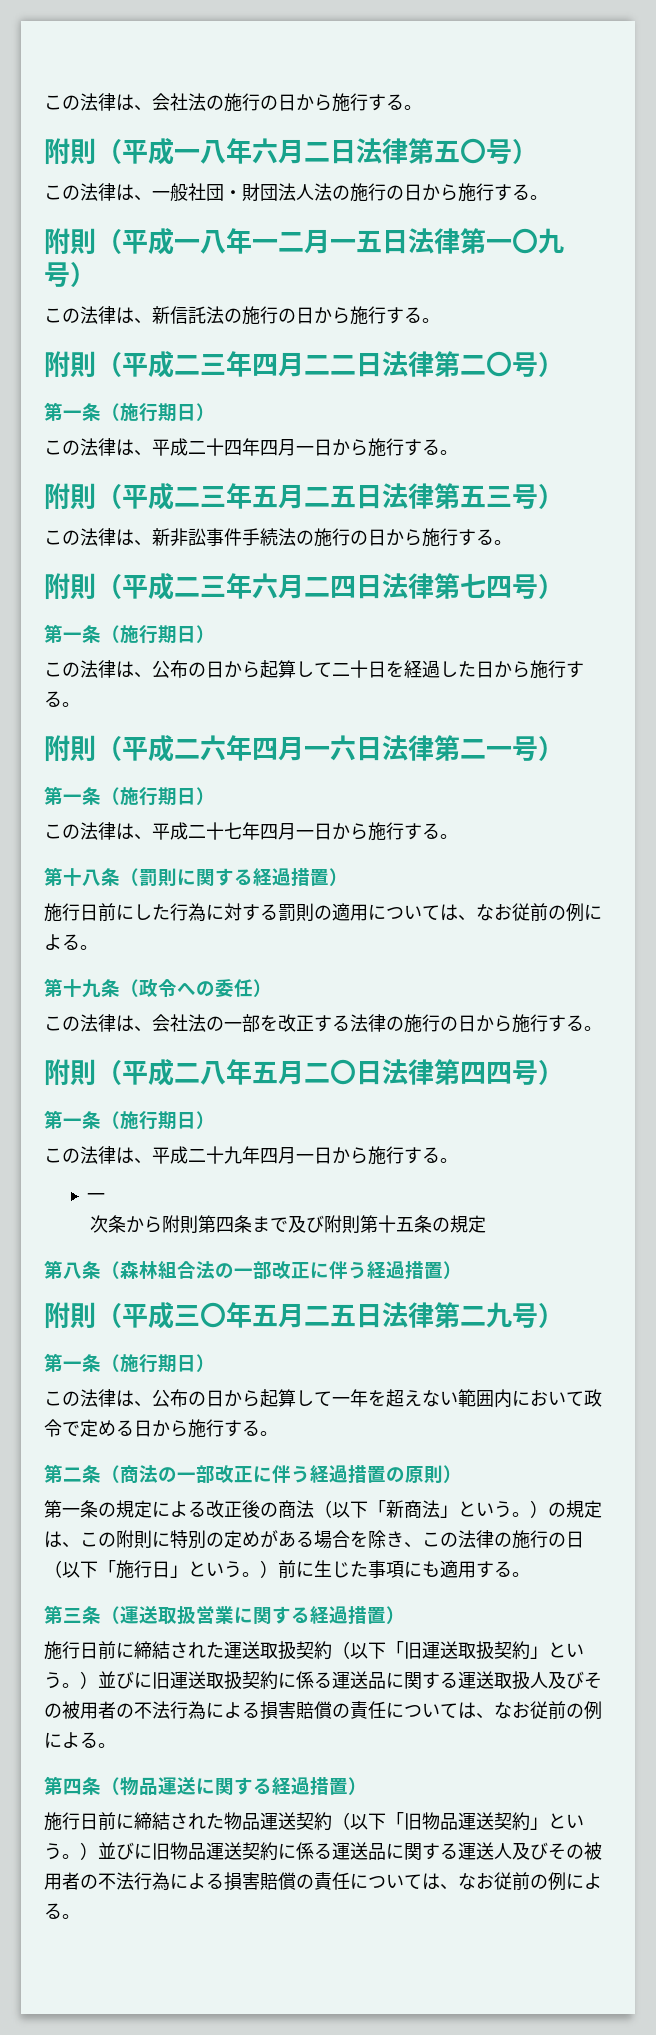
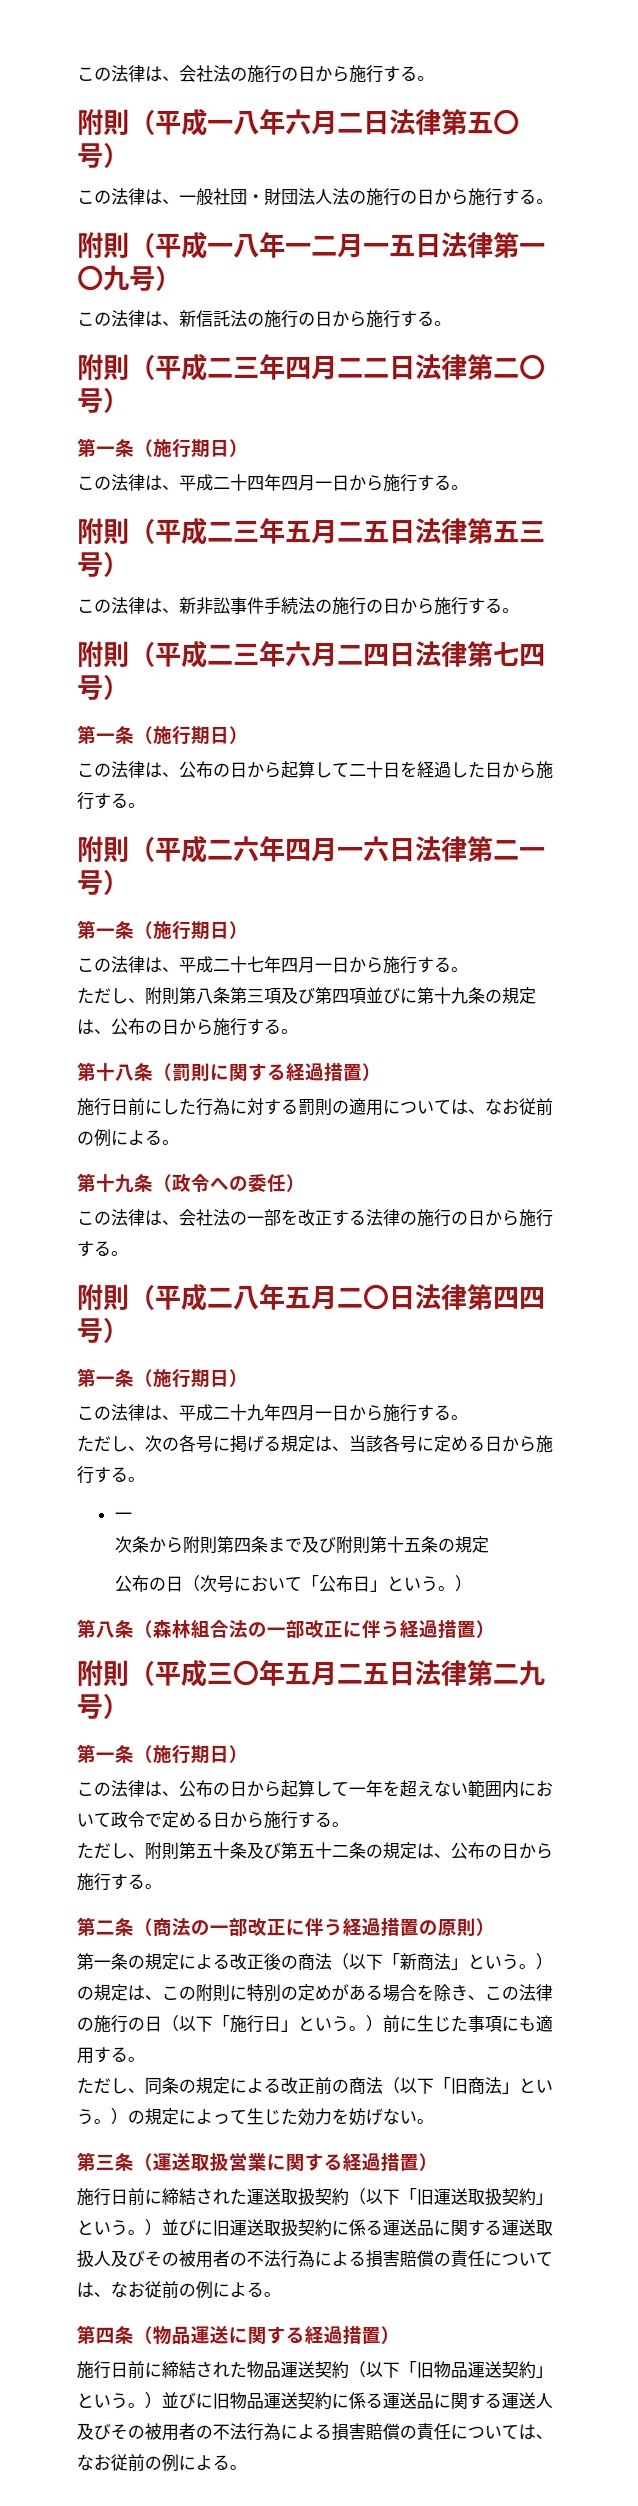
(458, 836) none -> [77,986,537,1005] [77,1017,299,1036] // ただし、附則第八条第三項及び第四項並びに第十九条の規定は、公布の日から施行する。
(458, 1160) none -> [76,1434,553,1454] [76,1465,145,1484] // ただし、次の各号に掲げる規定は、当該各号に定める日から施行する。
(487, 1224) none -> [114,1574,473,1593] // 公布の日（次号において「公布日」という。）
(278, 1433) none -> [76,1841,553,1860] [76,1872,162,1891] // ただし、附則第五十条及び第五十二条の規定は、公布の日から施行する。
(530, 1574) none -> [76,2076,553,2096] [76,2107,434,2127] // ただし、同条の規定による改正前の商法（以下「旧商法」という。）の規定によって生じた効力を妨げない。

